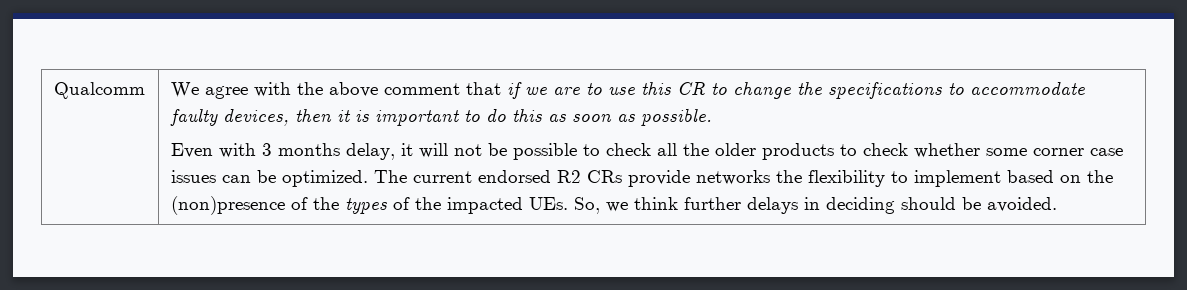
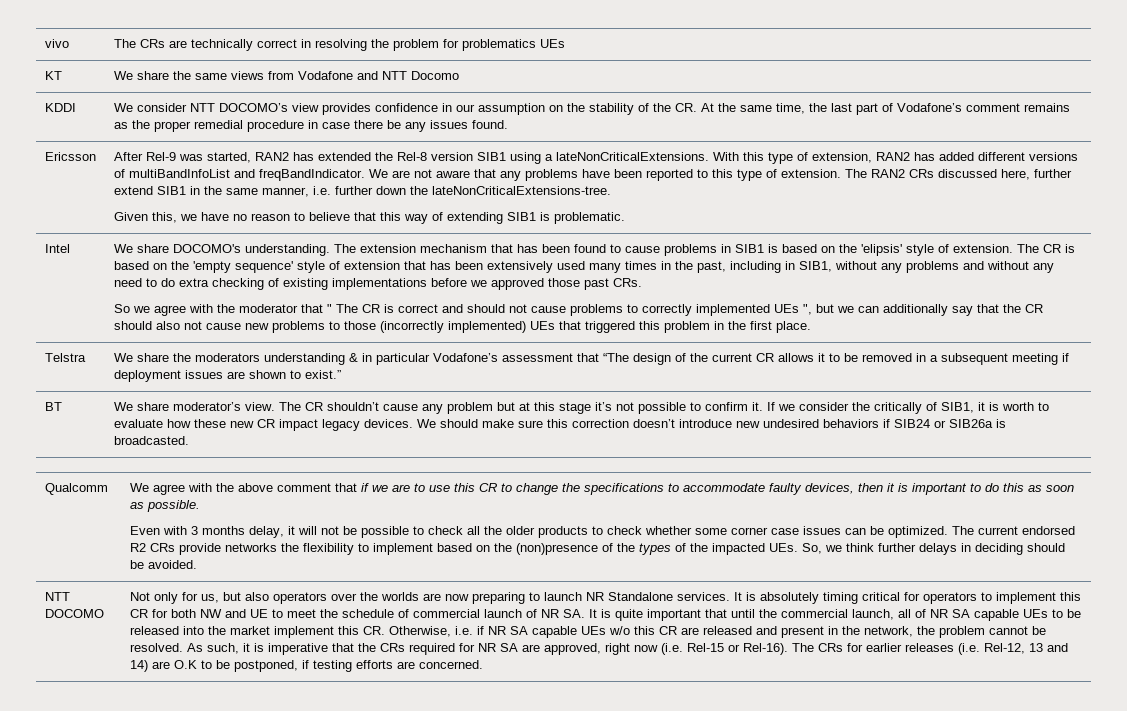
(53, 90) none -> [44,39,69,48] [113,39,565,51] [44,71,62,80] [113,71,459,80] [44,103,76,112] [113,103,1070,115] [113,120,508,132] [44,152,96,161] [113,152,1078,164] [113,169,1072,181] [113,186,611,197] [113,212,625,224] [44,244,70,253] [113,244,1075,256] [113,261,1054,273] [113,278,642,290] [113,304,1043,316] [113,321,811,333] [44,353,86,362] [113,353,1069,365] [113,370,341,382] [44,402,62,411] [113,402,1049,414] [113,419,1006,431] [113,436,189,445] vivo | The CRs are technically correct in resolving the problem for problematics UEs // KT | We share the same views from Vodafone and NTT Docomo // KDDI | We consider NTT DOCOMO’s view provides confidence in our assumption on the stability of the CR. At the same time, the last part of Vodafone’s comment remains as the proper remedial procedure in case there be any issues found. // Ericsson | After Rel-9 was started, RAN2 has extended the Rel-8 version SIB1 using a lateNonCriticalExtensions. With this type of extension, RAN2 has added different versions of multiBandInfoList and freqBandIndicator. We are not aware that any problems have been reported to this type of extension. The RAN2 CRs discussed here, further extend SIB1 in the same manner, i.e. further down the lateNonCriticalExtensions-tree. // Given this, we have no reason to believe that this way of extending SIB1 is problematic. // Intel | We share DOCOMO's understanding. The extension mechanism that has been found to cause problems in SIB1 is based on the 'elipsis' style of extension. The CR is based on the 'empty sequence' style of extension that has been extensively used many times in the past, including in SIB1, without any problems and without any need to do extra checking of existing implementations before we approved those past CRs. // So we agree with the moderator that " The CR is correct and should not cause problems to correctly implemented UEs ", but we can additionally say that the CR should also not cause new problems to those (incorrectly implemented) UEs that triggered this problem in the first place. // Telstra | We share the moderators understanding & in particular Vodafone’s assessment that “The design of the current CR allows it to be removed in a subsequent meeting if deployment issues are shown to exist.” // BT | We share moderator’s view. The CR shouldn’t cause any problem but at this stage it’s not possible to confirm it. If we consider the critically of SIB1, it is worth to evaluate how these new CR impact legacy devices. We should make sure this correction doesn’t introduce new undesired behaviors if SIB24 or SIB26a is broadcasted. //
(1057, 204) none -> [44,592,70,601] [44,609,104,618] [129,592,1081,604] [129,609,1081,621] [129,626,1046,638] [129,643,1068,655] [129,660,483,672] // NTT DOCOMO | Not only for us, but also operators over the worlds are now preparing to launch NR Standalone services. It is absolutely timing critical for operators to implement this CR for both NW and UE to meet the schedule of commercial launch of NR SA. It is quite important that until the commercial launch, all of NR SA capable UEs to be released into the market implement this CR. Otherwise, i.e. if NR SA capable UEs w/o this CR are released and present in the network, the problem cannot be resolved. As such, it is imperative that the CRs required for NR SA are approved, right now (i.e. Rel-15 or Rel-16). The CRs for earlier releases (i.e. Rel-12, 13 and 14) are O.K to be postponed, if testing efforts are concerned.

